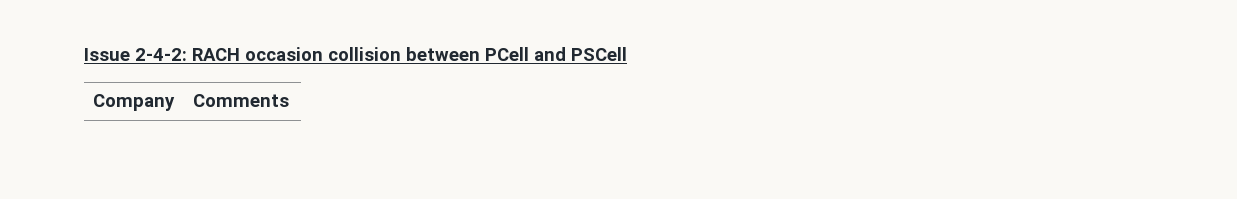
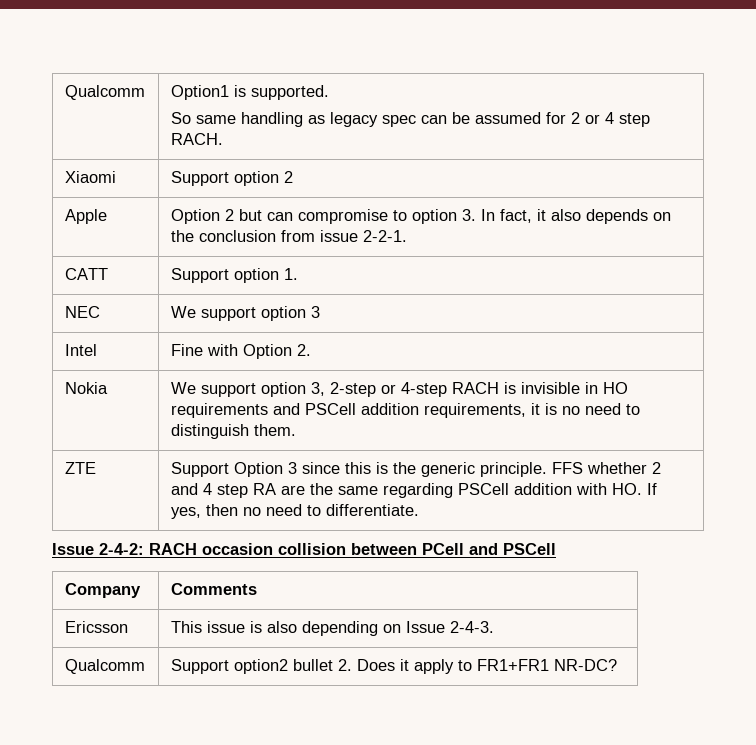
(84, 54) none -> [64,85,145,100] [170,85,329,100] [170,112,650,127] [170,133,223,145] [64,171,116,183] [170,171,293,186] [64,209,107,224] [170,209,671,224] [170,230,407,242] [64,268,108,280] [170,268,298,283] [64,306,100,318] [170,306,320,321] [64,344,97,356] [170,344,311,359] [64,382,108,394] [170,382,628,397] [170,403,640,418] [170,424,296,439] [64,462,96,474] [170,462,661,477] [170,483,657,498] [170,504,419,519] Qualcomm | Option1 is supported. // So same handling as legacy spec can be assumed for 2 or 4 step RACH. // Xiaomi | Support option 2 // Apple | Option 2 but can compromise to option 3. In fact, it also depends on the conclusion from issue 2-2-1. // CATT | Support option 1. // NEC | We support option 3 // Intel | Fine with Option 2. // Nokia | We support option 3, 2-step or 4-step RACH is invisible in HO requirements and PSCell addition requirements, it is no need to distinguish them. // ZTE | Support Option 3 since this is the generic principle. FFS whether 2 and 4 step RA are the same regarding PSCell addition with HO. If yes, then no need to differentiate. //
(290, 100) none -> [64,621,128,633] [170,621,494,636] [64,659,145,674] [170,659,617,674] // Ericsson | This issue is also depending on Issue 2-4-3. // Qualcomm | Support option2 bullet 2. Does it apply to FR1+FR1 NR-DC?

